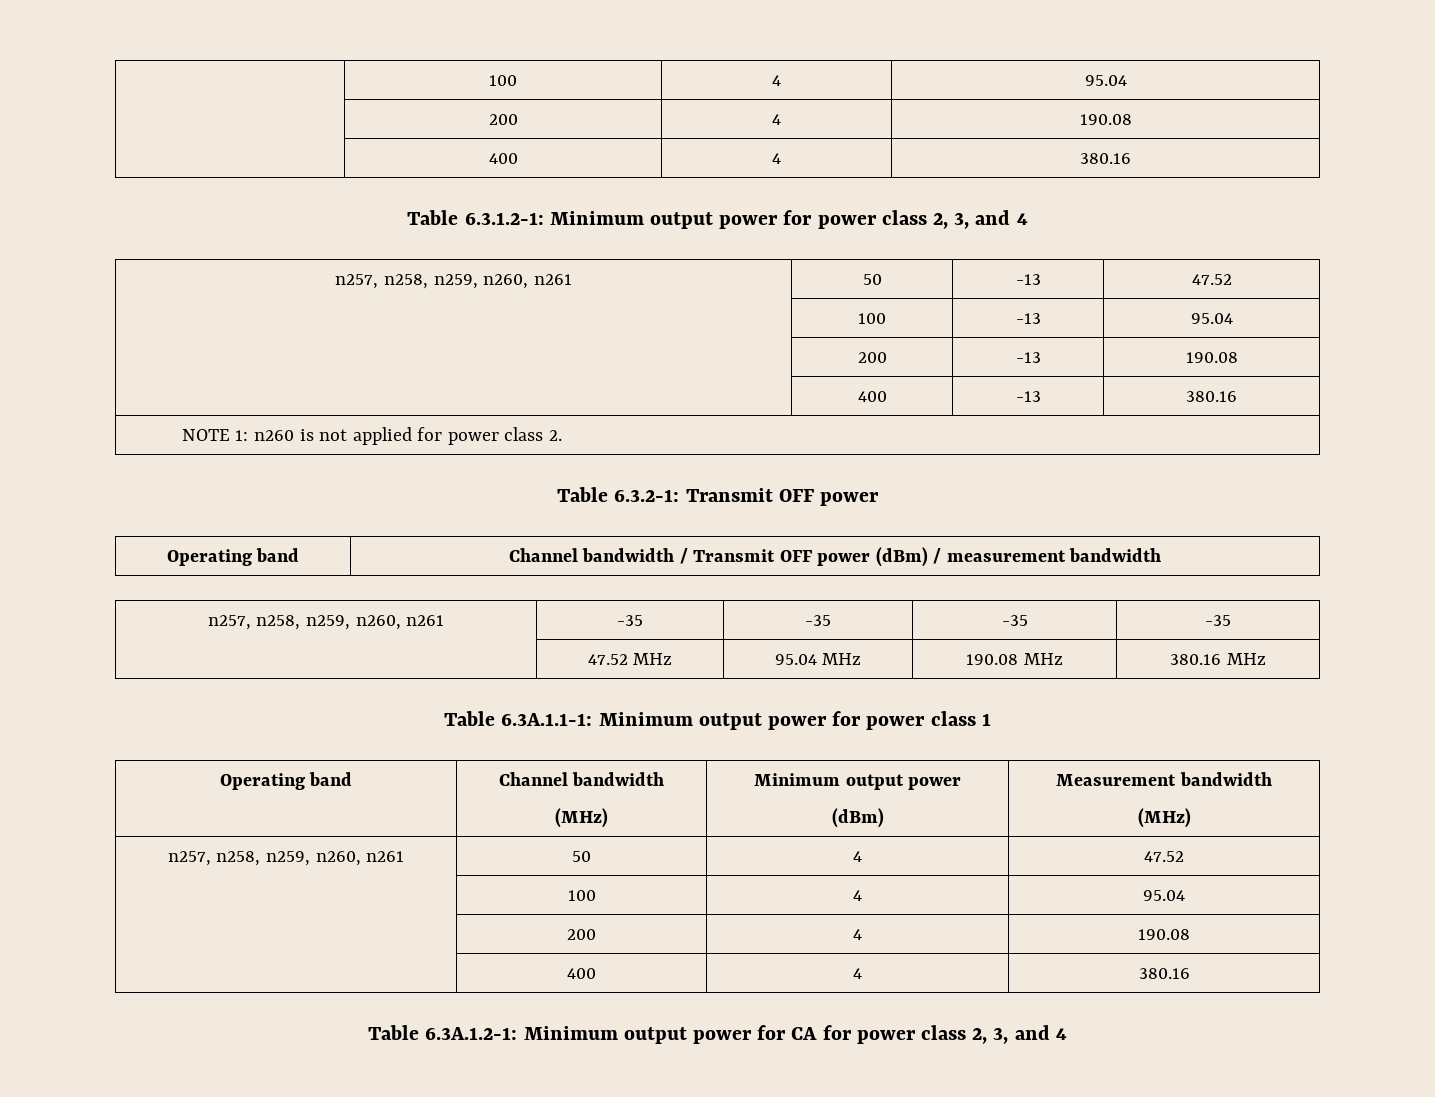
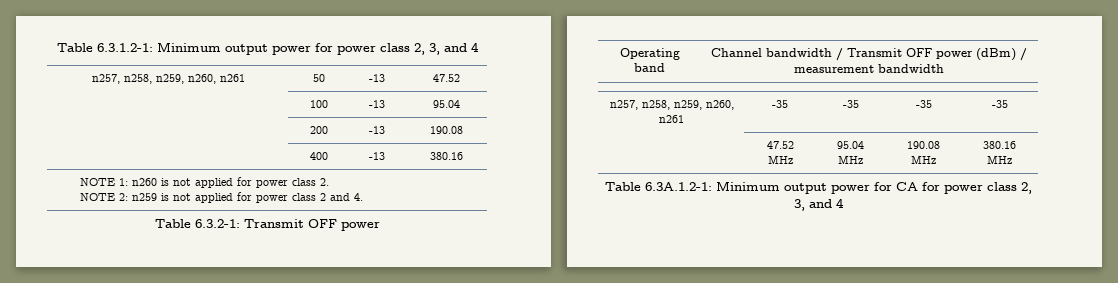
[489,75,517,86] [772,75,781,86] [1084,75,1127,86] [488,114,518,125] [772,114,781,125] [1079,114,1132,125] [488,153,518,164] [772,153,781,164] [1080,153,1131,164] | 100 | 4 | 95.04 // | 200 | 4 | 190.08 // | 400 | 4 | 380.16 // -> (56, 47) none
(562, 435) none -> [80,192,364,203] // NOTE 2: n259 is not applied for power class 2 and 4.
[444,711,991,730] [219,772,353,790] [498,772,665,786] [555,808,608,828] [753,773,962,790] [831,808,884,828] [1056,772,1272,786] [1137,808,1191,828] [167,851,405,866] [572,851,591,862] [853,851,862,862] [1144,851,1184,862] [567,890,596,901] [853,890,862,901] [1143,890,1185,901] [567,929,596,940] [853,929,862,940] [1138,929,1190,940] [567,968,596,979] [853,968,862,979] [1138,968,1190,979] // Table 6.3A.1.1-1: Minimum output power for power class 1 // Operating band | Channel bandwidth // (MHz) | Minimum output power // (dBm) | Measurement bandwidth // (MHz) // n257, n258, n259, n260, n261 | 50 | 4 | 47.52 // | 100 | 4 | 95.04 // | 200 | 4 | 190.08 // | 400 | 4 | 380.16 -> (1012, 159) none

